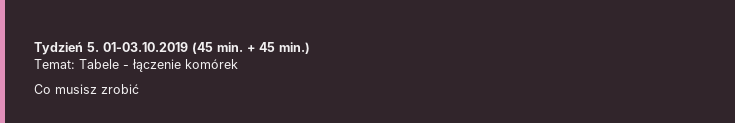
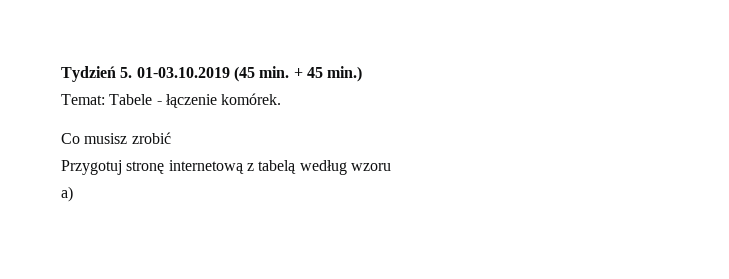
[185,59,238,69] komórek -> [221,93,282,105] komórek.
(139, 89) none -> [61,160,391,175] [61,186,73,202] // Przygotuj stronę internetową z tabelą według wzoru // a)

